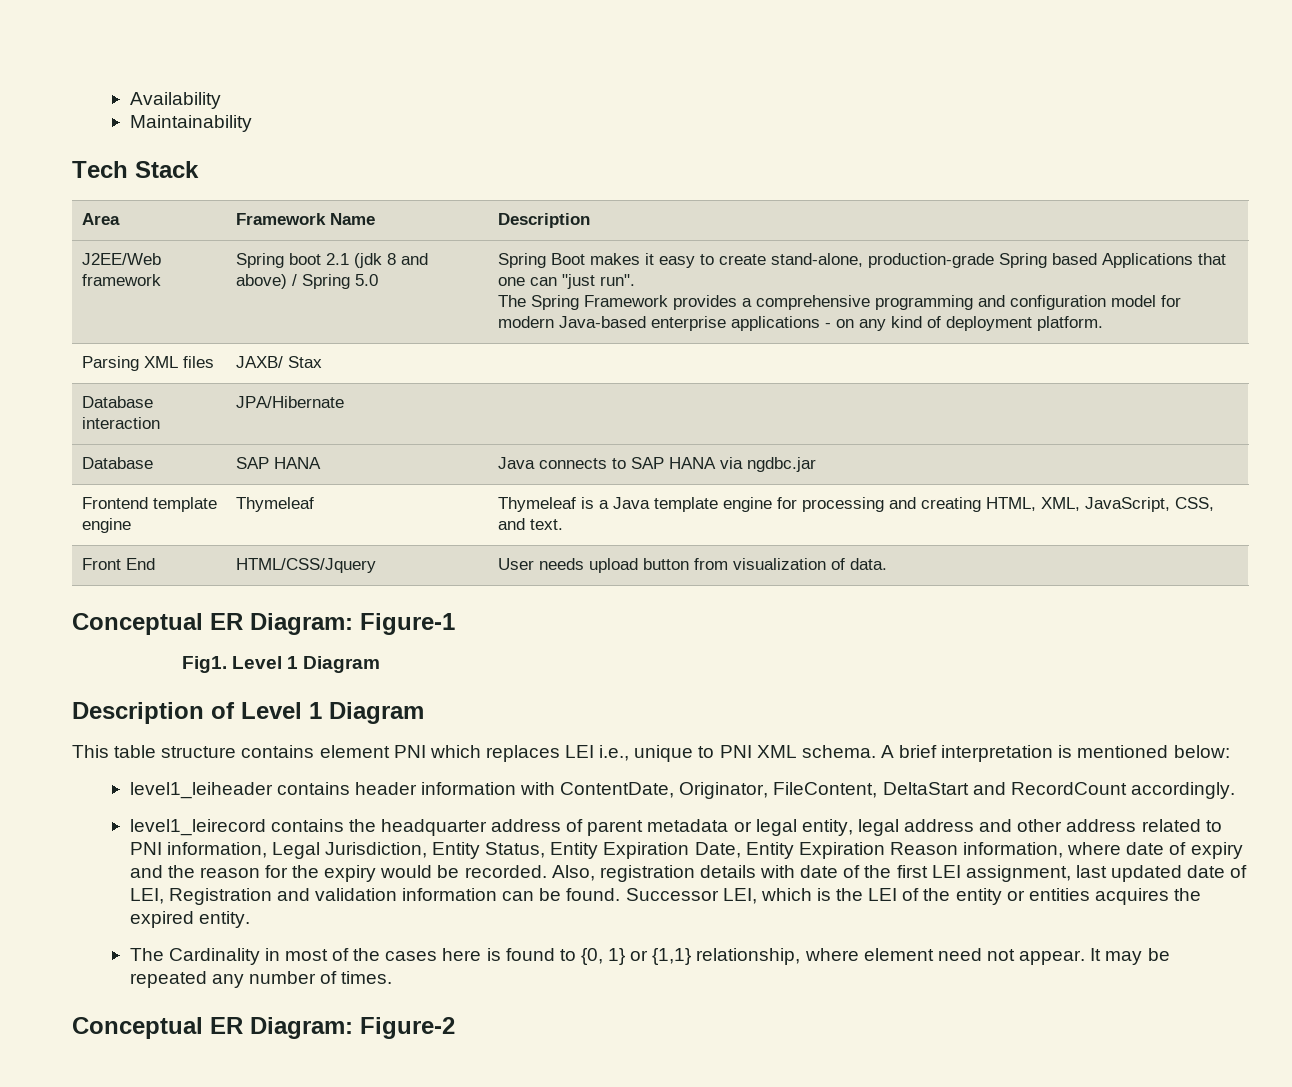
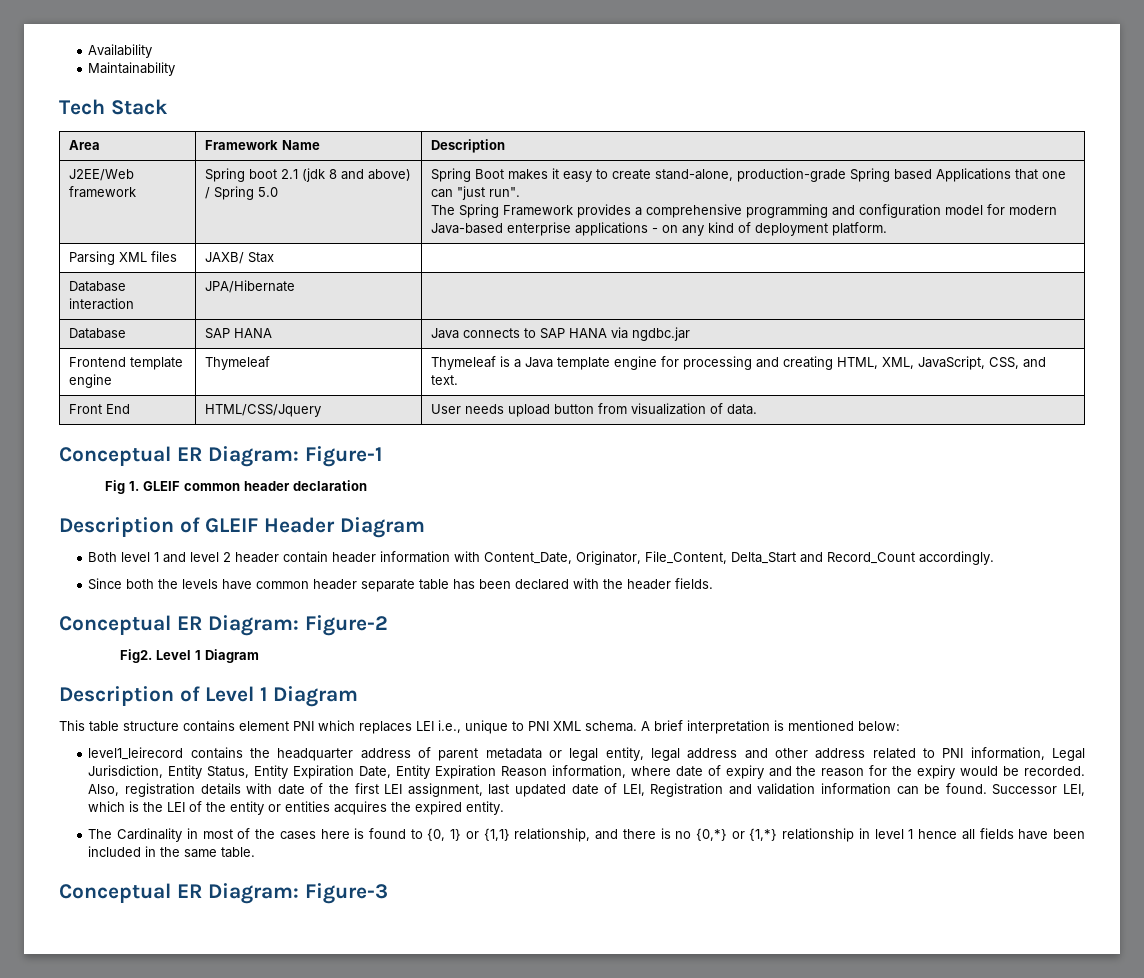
[181,656,227,673] Fig1. -> [104,480,367,494] [59,517,425,538] [88,551,995,565] [88,578,714,592] [59,615,389,636] [119,649,152,663] Fig 1. GLEIF common header declaration // Description of GLEIF Header Diagram // Both level 1 and level 2 header contain header information with Content_Date, Originator, File_Content, Delta_Start and Record_Count accordingly. // Since both the levels have common header separate table has been declared with the header fields. // Conceptual ER Diagram: Figure-2 // Fig2.
[129,782,1235,799] // level1_leiheader contains header information with ContentDate, Originator, FileContent, DeltaStart and RecordCount accordingly. -> (900, 726) none
[804,948,1170,965] [129,971,393,988] [72,1017,455,1039] where element need not appear. It may be repeated any number of times. // Conceptual ER Diagram: Figure-2 -> [595,828,1086,842] [88,846,256,858] [59,883,389,904] and there is no {0,*} or {1,*} relationship in level 1 hence all fields have been included in the same table. // Conceptual ER Diagram: Figure-3

